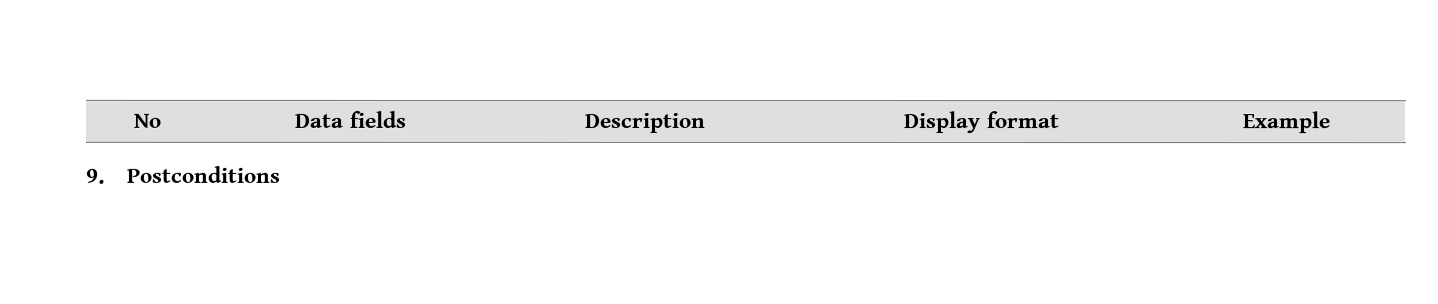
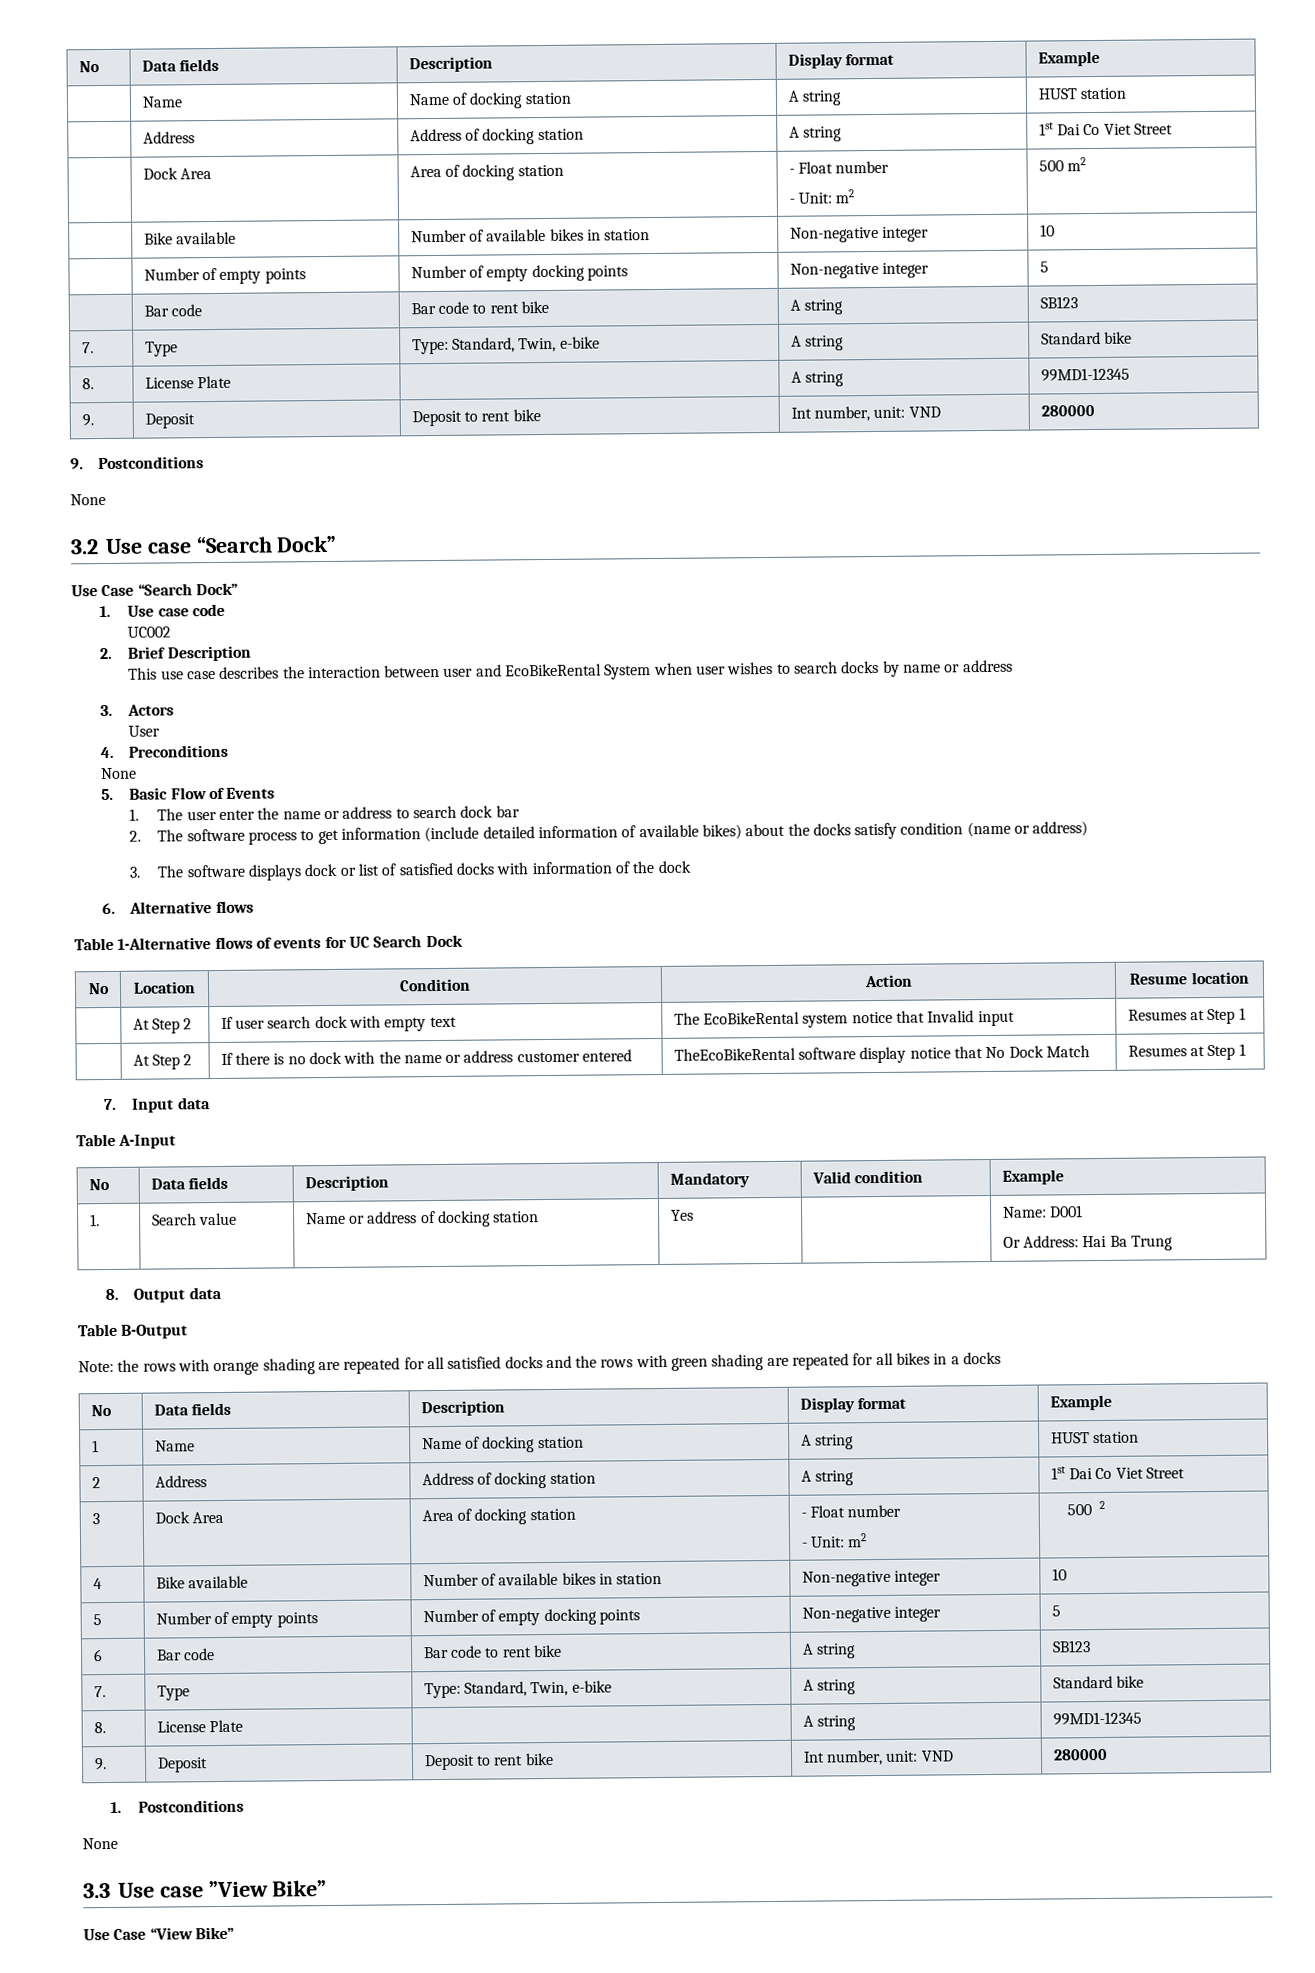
[133,113,162,128] [295,110,407,128] [584,112,706,133] [904,111,1060,134] [1243,111,1331,134] [85,165,281,184] No | Data fields | Description | Display format | Example // 9. Postconditions -> [78,61,100,73] [141,58,219,72] [408,56,493,73] [787,53,894,69] [1037,50,1100,67] [141,96,183,108] [408,92,571,109] [787,90,842,106] [1037,87,1126,100] [142,131,195,144] [409,128,584,145] [788,126,842,142] [1038,122,1173,136] [142,167,212,180] [409,164,564,181] [788,160,890,174] [788,189,855,204] [1038,157,1086,172] [143,231,236,245] [410,228,651,243] [789,226,929,243] [1039,224,1055,237] [143,267,306,284] [410,264,628,282] [789,262,929,279] [1039,261,1049,273] [143,304,202,317] [410,300,549,315] [789,299,843,315] [1039,296,1078,309] [81,342,94,354] [144,341,178,357] [411,336,600,355] [790,335,844,351] [1040,331,1132,345] [81,378,94,390] [144,375,231,389] [790,371,844,387] [1040,367,1130,382] [81,414,94,427] [144,413,195,429] [411,409,541,427] [790,406,941,422] [1040,405,1095,417] [70,456,205,470] [70,493,106,506] [70,535,338,555] [71,582,238,597] [99,603,225,618] [127,626,172,638] [99,645,252,662] [128,659,1013,680] [100,704,175,717] [128,725,161,737] [100,744,229,759] [100,767,138,780] [101,787,276,801] [129,805,520,821] [129,821,1089,845] [129,860,691,881] [102,900,254,915] [74,934,463,951] [87,982,110,995] [133,981,196,994] [399,978,471,992] [863,974,913,988] [1129,971,1249,985] [132,1018,193,1034] [220,1015,457,1032] [673,1010,1015,1028] [1127,1007,1246,1025] [132,1054,193,1070] [220,1049,633,1065] [673,1045,1090,1064] [1127,1043,1246,1061] [103,1097,211,1113] [76,1133,177,1149] [88,1178,110,1191] [150,1176,228,1190] [304,1175,389,1192] [669,1172,750,1188] [811,1170,923,1184] [1001,1169,1064,1185] [89,1214,100,1227] [151,1212,237,1226] [305,1210,540,1228] [670,1209,694,1221] [1002,1205,1083,1218] [1002,1235,1173,1251] [105,1286,222,1303] [78,1323,189,1339] [78,1351,1002,1376] [90,1404,112,1417] [153,1402,231,1416] [420,1400,505,1417] [799,1397,906,1413] [1049,1394,1112,1411] [91,1440,99,1453] [154,1440,195,1452] [421,1436,584,1453] [800,1434,854,1450] [1050,1431,1139,1444] [91,1477,101,1489] [154,1475,207,1488] [421,1472,596,1489] [800,1470,854,1486] [1050,1466,1185,1480] [91,1513,100,1525] [154,1511,224,1524] [421,1508,576,1525] [800,1504,902,1518] [801,1533,868,1548] [1067,1500,1106,1516] [92,1578,102,1590] [155,1575,248,1589] [422,1572,663,1587] [801,1570,941,1587] [1051,1568,1067,1581] [92,1614,102,1626] [155,1611,318,1628] [422,1608,640,1626] [801,1606,941,1623] [1051,1605,1061,1617] [92,1649,103,1662] [155,1648,215,1661] [422,1644,562,1659] [801,1643,856,1659] [1051,1640,1091,1653] [93,1686,106,1698] [156,1685,190,1701] [423,1680,612,1699] [802,1679,856,1695] [1052,1675,1144,1689] [93,1722,106,1734] [156,1719,243,1733] [802,1715,856,1731] [1052,1711,1142,1726] [93,1758,107,1771] [156,1757,208,1773] [423,1752,554,1771] [802,1749,954,1766] [1052,1748,1108,1761] [110,1799,245,1813] [82,1837,118,1850] [83,1880,328,1899] [83,1926,234,1941] No | Data fields | Description | Display format | Example // | Name | Name of docking station | A string | HUST station // | Address | Address of docking station | A string | 1st Dai Co Viet Street // | Dock Area | Area of docking station | - Float number // - Unit: m2 | 500 m2 // | Bike available | Number of available bikes in station | Non-negative integer | 10 // | Number of empty points | Number of empty docking points | Non-negative integer | 5 // | Bar code | Bar code to rent bike | A string | SB123 // 7. | Type | Type: Standard, Twin, e-bike | A string | Standard bike // 8. | License Plate | | A string | 99MD1-12345 // 9. | Deposit | Deposit to rent bike | Int number, unit: VND | 280000 // 9. Postconditions // None // 3.2 Use case “Search Dock” // Use Case “Search Dock” // 1. Use case code // UC002 // 2. Brief Description // This use case describes the interaction between user and EcoBikeRental System when user wishes to search docks by name or address // 3. Actors // User // 4. Preconditions // None // 5. Basic Flow of Events // 1. The user enter the name or address to search dock bar // 2. The software process to get information (include detailed information of available bikes) about the docks satisfy condition (name or address) // 3. The software displays dock or list of satisfied docks with information of the dock // 6. Alternative flows // Table 1-Alternative flows of events for UC Search Dock // No | Location | Condition | Action | Resume location // | At Step 2 | If user search dock with empty text | The EcoBikeRental system notice that Invalid input | Resumes at Step 1 // | At Step 2 | If there is no dock with the name or address customer entered | TheEcoBikeRental software display notice that No Dock Match | Resumes at Step 1 // 7. Input data // Table A-Input // No | Data fields | Description | Mandatory | Valid condition | Example // 1. | Search value | Name or address of docking station | Yes | | Name: D001 // Or Address: Hai Ba Trung // 8. Output data // Table B-Output // Note: the rows with orange shading are repeated for all satisfied docks and the rows with green shading are repeated for all bikes in a docks // No | Data fields | Description | Display format | Example // 1 | Name | Name of docking station | A string | HUST station // 2 | Address | Address of docking station | A string | 1st Dai Co Viet Street // 3 | Dock Area | Area of docking station | - Float number // - Unit: m2 | 500 2 // 4 | Bike available | Number of available bikes in station | Non-negative integer | 10 // 5 | Number of empty points | Number of empty docking points | Non-negative integer | 5 // 6 | Bar code | Bar code to rent bike | A string | SB123 // 7. | Type | Type: Standard, Twin, e-bike | A string | Standard bike // 8. | License Plate | | A string | 99MD1-12345 // 9. | Deposit | Deposit to rent bike | Int number, unit: VND | 280000 // 1. Postconditions // None // 3.3 Use case ”View Bike” // Use Case “View Bike”

